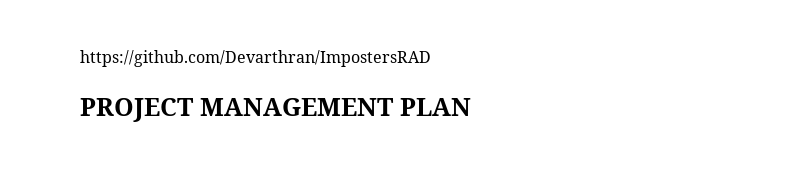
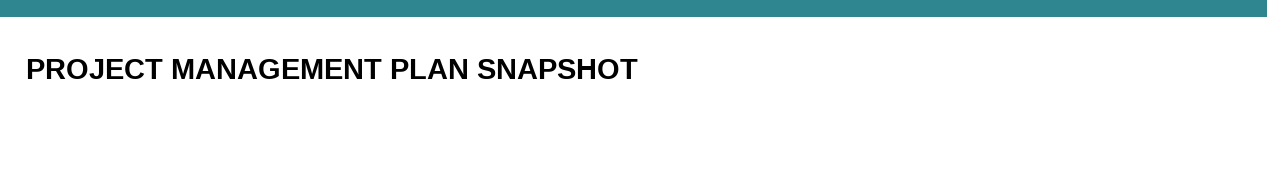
[80,50,431,67] https://github.com/Devarthran/ImpostersRAD // -> (26, 69) none
(471, 107) none -> [477,59,638,79] SNAPSHOT

